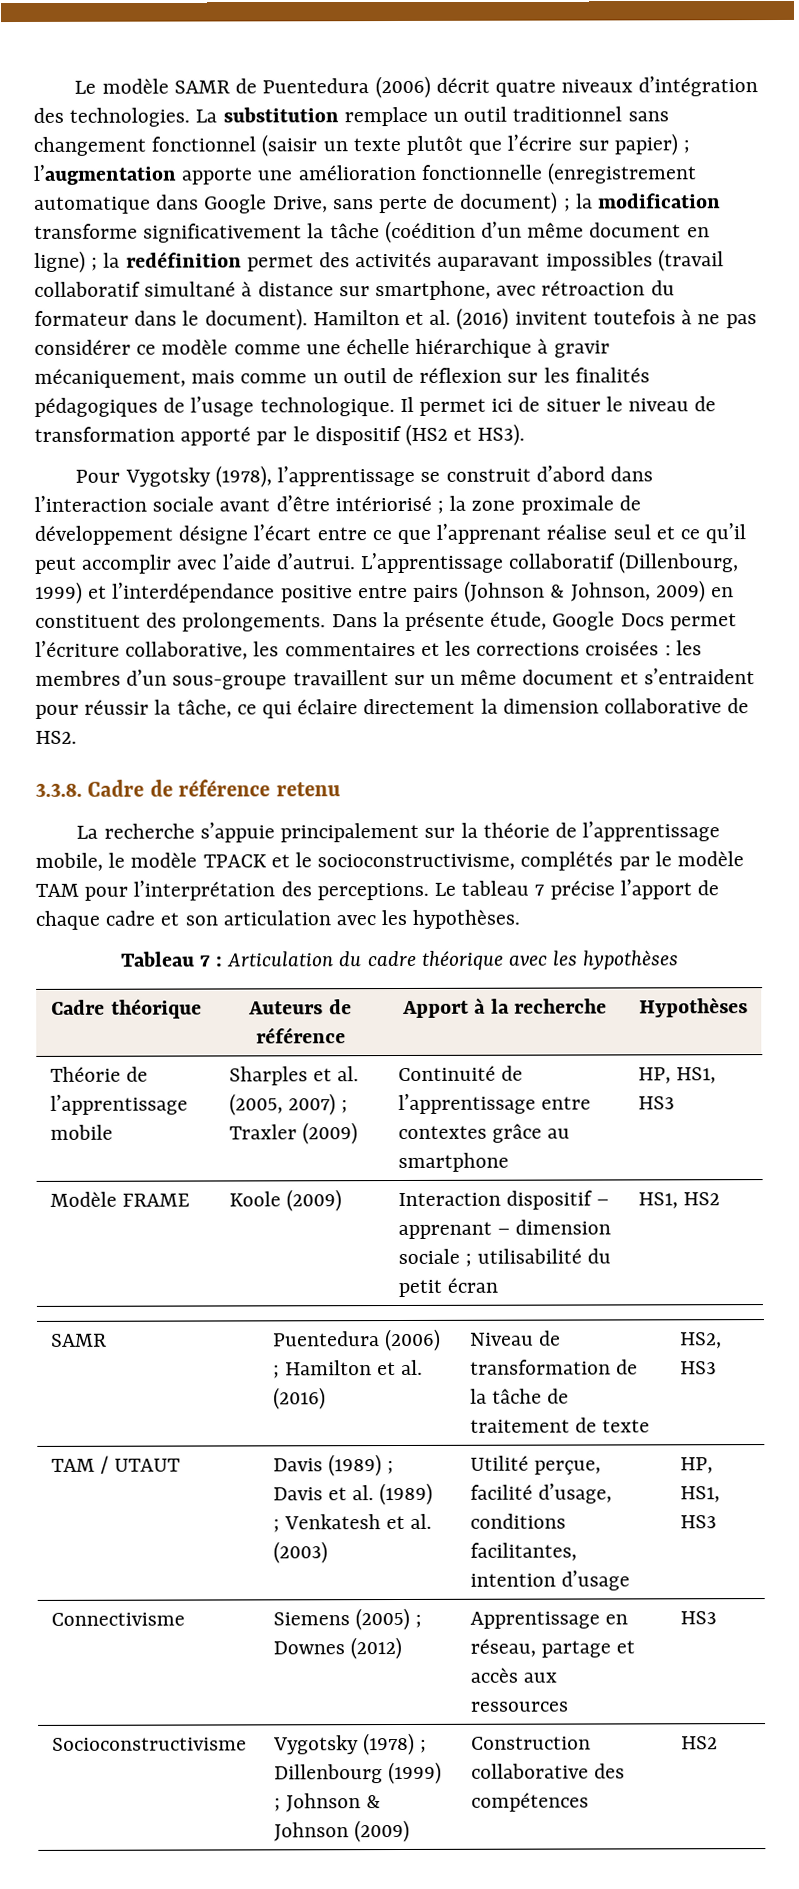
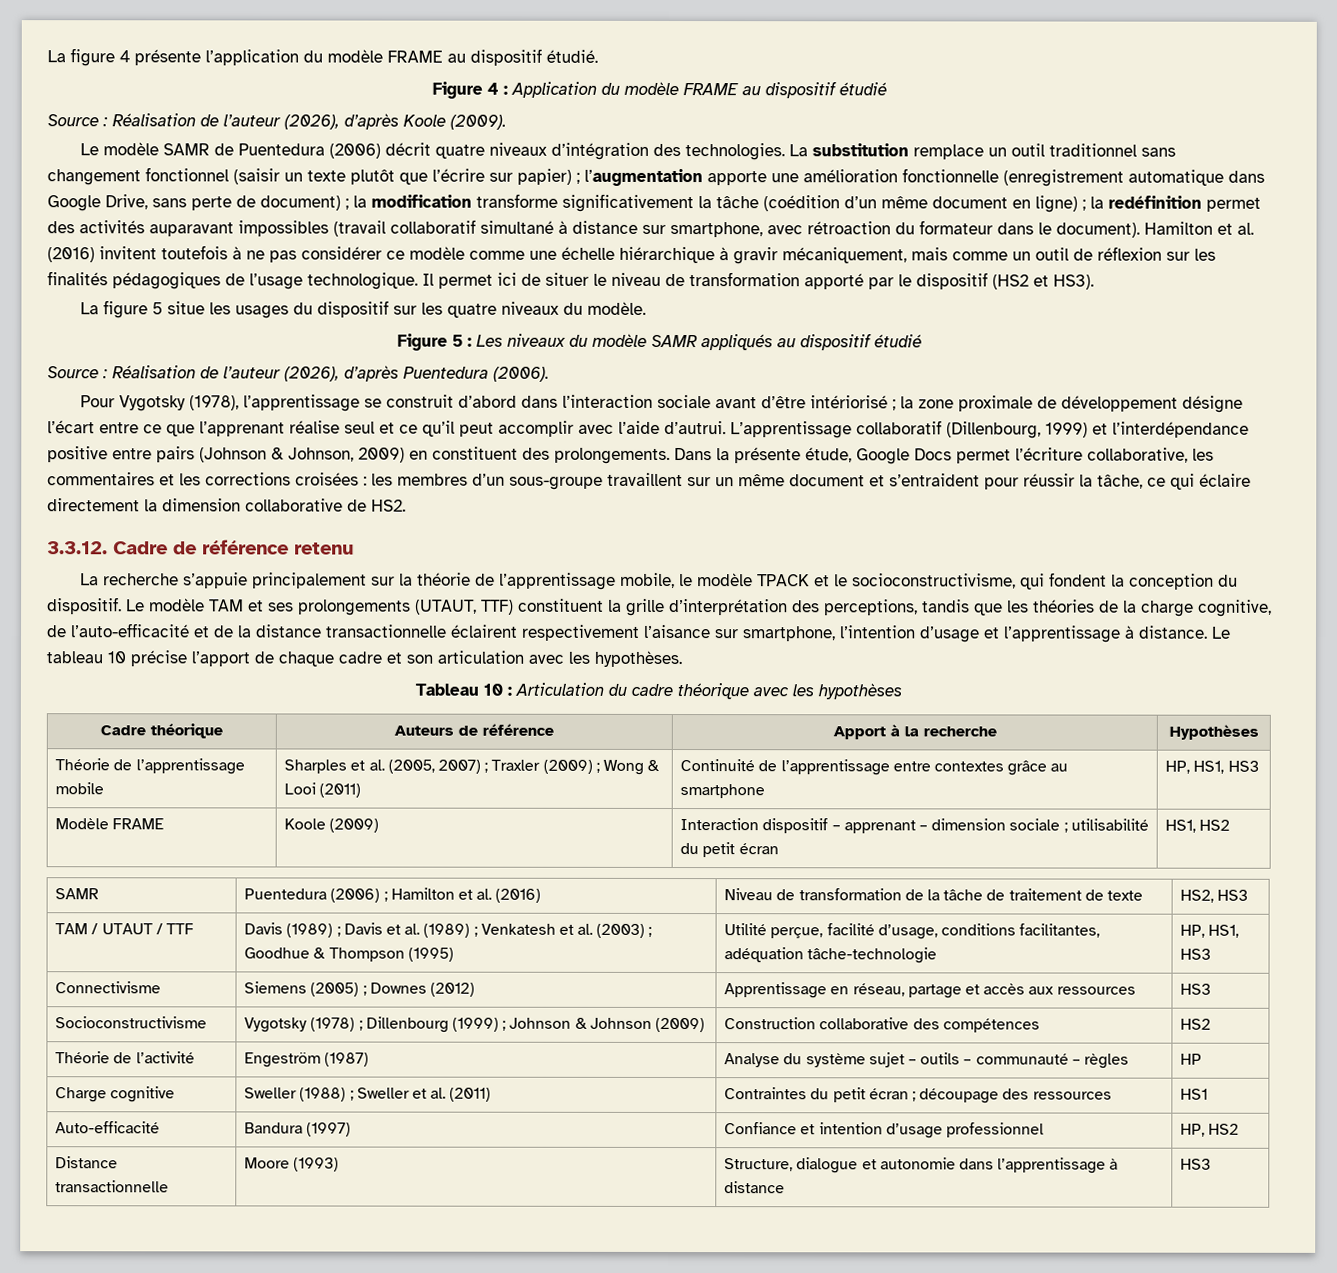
(74, 87) none -> [47,48,598,67] [432,81,887,99] [47,113,507,130] La figure 4 présente l’application du modèle FRAME au dispositif étudié. // Figure 4 : Application du modèle FRAME au dispositif étudié // Source : Réalisation de l’auteur (2026), d’après Koole (2009). //
(526, 434) none -> [79,300,646,319] [397,333,922,351] [47,365,550,382] // La figure 5 situe les usages du dispositif sur les quatre niveaux du modèle. // Figure 5 : Les niveaux du modèle SAMR appliqués au dispositif étudié // Source : Réalisation de l’auteur (2026), d’après Puentedura (2006).
[35,782,82,797] 3.3.8. -> [47,541,108,555] 3.3.12.
[520,851,745,871] [35,880,429,901] complétés par le modèle TAM pour l’interprétation des perceptions. -> [1019,572,1238,590] [47,597,1272,617] [46,623,1208,643] qui fondent la conception du dispositif. Le modèle TAM et ses prolongements (UTAUT, TTF) constituent la grille d’interprétation des perceptions, tandis que les théories de la charge cognitive, de l’auto-efficacité et de la distance transactionnelle éclairent respectivement l’aisance sur smartphone, l’intention d’usage et l’apprentissage à distance.
[534,884,545,896] 7 -> [107,651,126,664] 10
[199,954,211,967] 7 -> [483,683,503,696] 10
(358, 1133) none -> [595,759,661,775] [284,782,362,798] ; Wong & Looi (2011)
(181, 1465) none -> [155,923,194,935] / TTF
(328, 1552) none -> [648,926,653,937] [244,947,454,962] ; Goodhue & Thompson (1995)
[469,1570,630,1591] intention d’usage -> [724,947,938,964] adéquation tâche-technologie
(718, 1743) none -> [55,1051,195,1064] [244,1052,370,1068] [724,1052,1129,1069] [1180,1053,1203,1065] [55,1086,176,1103] [244,1087,492,1102] [724,1087,1112,1104] [1180,1088,1209,1100] [55,1121,161,1134] [244,1122,352,1137] [724,1122,1044,1139] [1180,1123,1240,1137] [55,1156,119,1169] [55,1180,170,1193] [244,1157,340,1172] [724,1157,1119,1174] [724,1181,786,1194] [1180,1158,1212,1170] // Théorie de l’activité | Engeström (1987) | Analyse du système sujet – outils – communauté – règles | HP // Charge cognitive | Sweller (1988) ; Sweller et al. (2011) | Contraintes du petit écran ; découpage des ressources | HS1 // Auto-efficacité | Bandura (1997) | Confiance et intention d’usage professionnel | HP, HS2 // Distance transactionnelle | Moore (1993) | Structure, dialogue et autonomie dans l’apprentissage à distance | HS3

